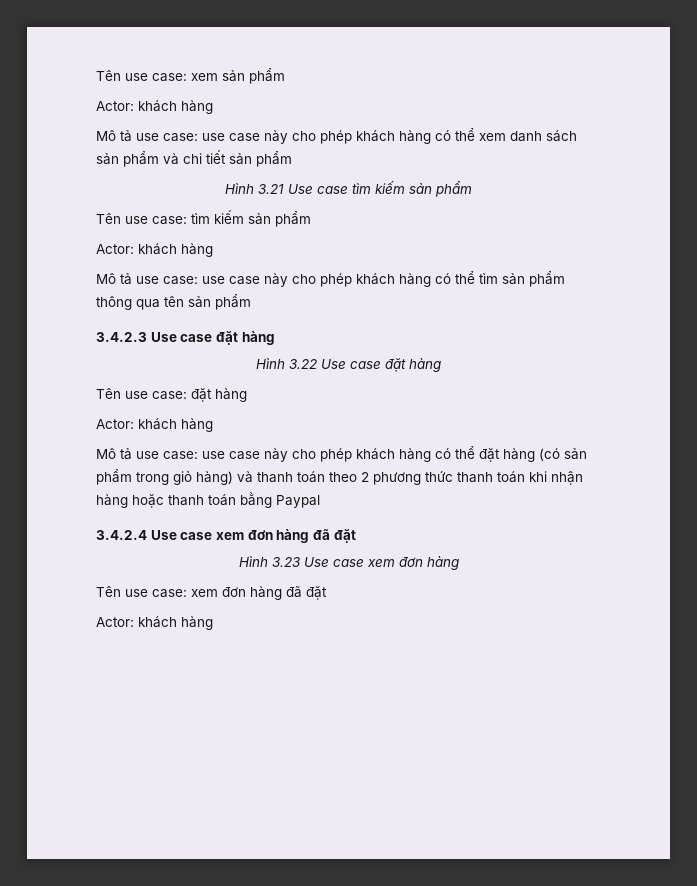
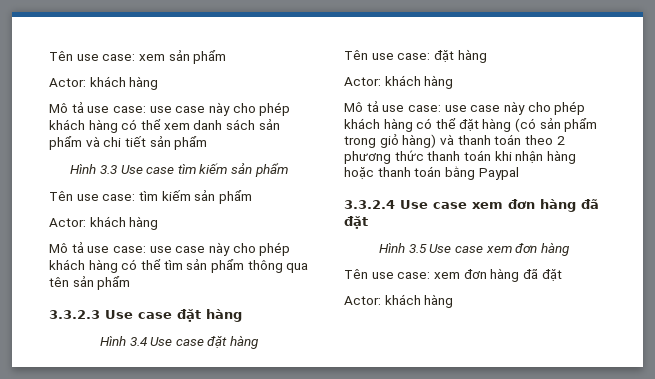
[258,184,284,194] 3.21 -> [99,165,117,174] 3.3
[96,332,147,342] 3.4.2.3 -> [49,310,100,319] 3.3.2.3
[289,359,317,369] 3.22 -> [129,337,147,346] 3.4
[96,530,147,540] 3.4.2.4 -> [344,200,395,209] 3.3.2.4
[271,557,300,567] 3.23 -> [408,244,427,253] 3.5

